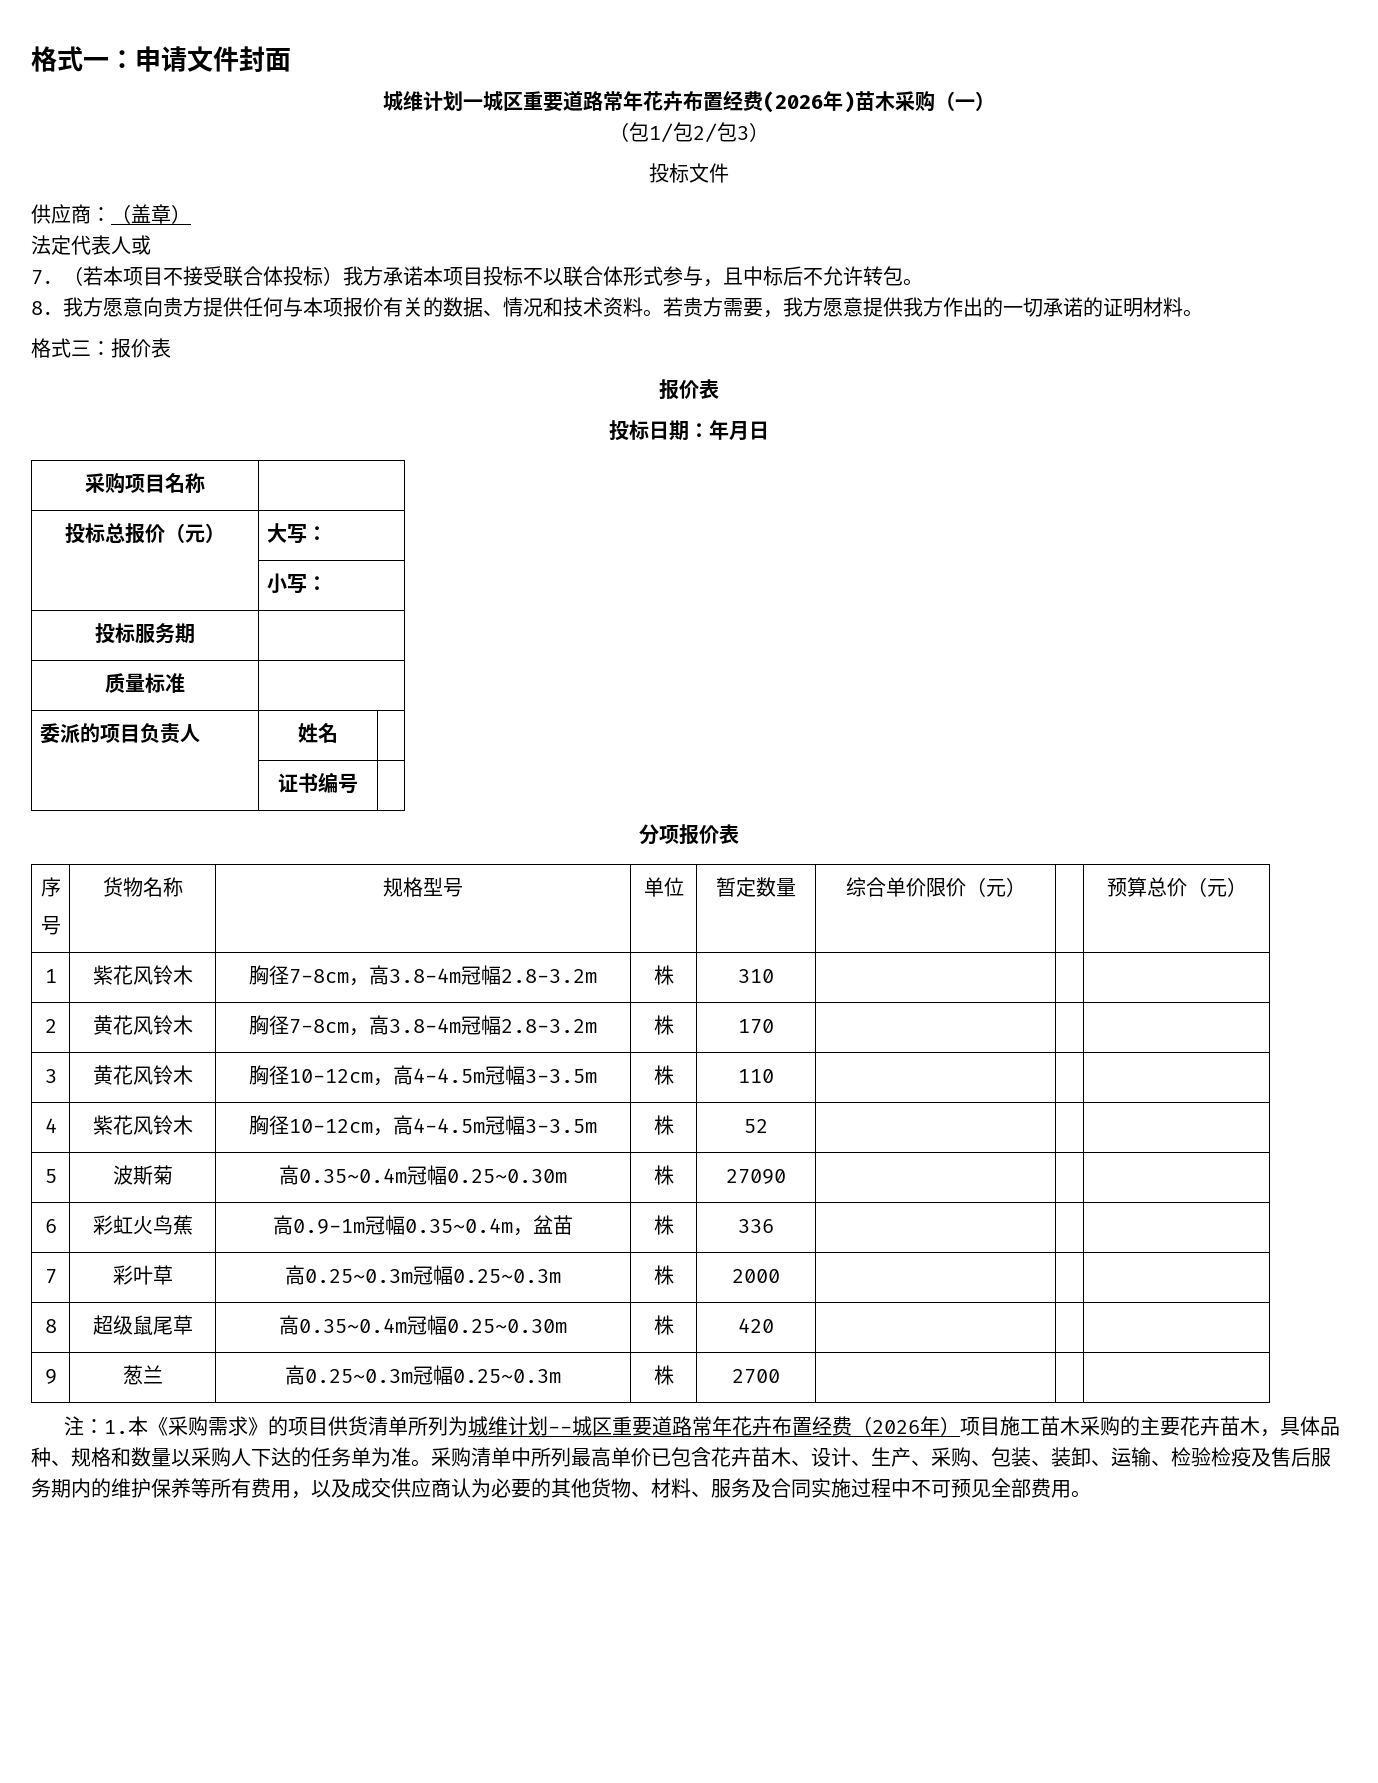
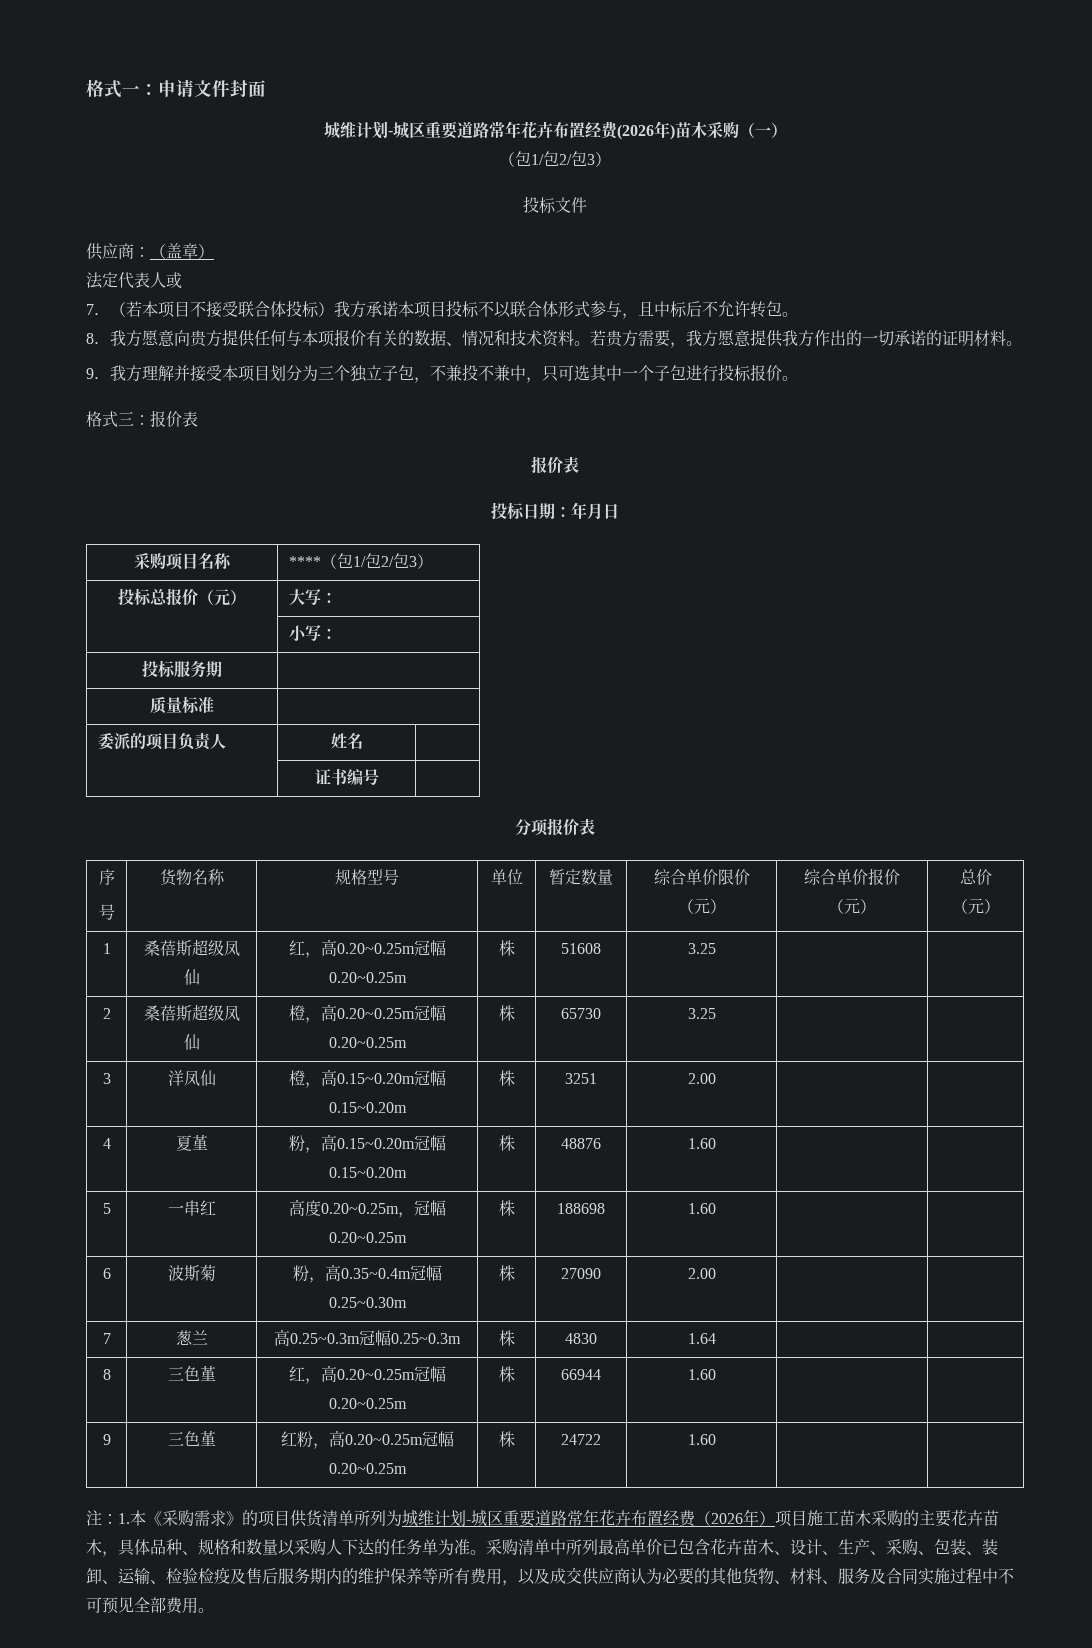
[463,99,483,109] 一 -> [387,131,393,136] -
(1203, 313) none -> [86,364,798,383] // 9．我方理解并接受本项目划分为三个独立子包，不兼投不兼中，只可选其中一个子包进行投标报价。
(205, 483) none -> [288,553,433,569] ****（包1/包2/包3）
[1106,877,1147,897] | 预算 -> [804,868,900,885] [828,898,876,914] 综合单价报价（元） |
[92,965,193,985] [249,965,597,986] [653,965,674,985] [738,969,774,983] 紫花风铃木 | 胸径7-8cm，高3.8-4m冠幅2.8-3.2m | 株 | 310 | -> [143,939,240,957] [183,969,200,985] [288,939,446,958] [328,972,407,983] [498,940,515,956] [561,943,601,954] [687,943,716,954] 桑蓓斯超级凤仙 | 红，高0.20~0.25m冠幅0.20~0.25m | 株 | 51608 | 3.25
[92,1015,193,1035] [249,1015,597,1036] [653,1015,674,1035] [738,1019,774,1034] 黄花风铃木 | 胸径7-8cm，高3.8-4m冠幅2.8-3.2m | 株 | 170 | -> [143,1004,240,1022] [183,1034,200,1050] [288,1004,446,1023] [328,1037,407,1048] [498,1005,515,1021] [561,1008,601,1019] [687,1008,716,1019] 桑蓓斯超级凤仙 | 橙，高0.20~0.25m冠幅0.20~0.25m | 株 | 65730 | 3.25
[92,1065,193,1085] [249,1065,597,1086] [653,1065,674,1085] [738,1069,774,1083] 黄花风铃木 | 胸径10-12cm，高4-4.5m冠幅3-3.5m | 株 | 110 | -> [167,1070,216,1087] [288,1069,446,1088] [328,1102,407,1113] [498,1070,515,1086] [565,1073,597,1084] [687,1073,716,1084] 洋凤仙 | 橙，高0.15~0.20m冠幅0.15~0.20m | 株 | 3251 | 2.00
[92,1115,193,1135] [249,1115,597,1136] [653,1115,674,1135] [744,1119,768,1133] 紫花风铃木 | 胸径10-12cm，高4-4.5m冠幅3-3.5m | 株 | 52 | -> [175,1134,208,1151] [288,1134,446,1153] [328,1167,407,1178] [498,1135,515,1151] [561,1138,601,1149] [687,1138,716,1149] 夏堇 | 粉，高0.15~0.20m冠幅0.15~0.20m | 株 | 48876 | 1.60
(57, 1176) none -> [167,1200,216,1216] [288,1199,446,1218] [328,1232,407,1243] [498,1200,515,1216] [557,1203,605,1214] [687,1203,716,1214] [102,1268,111,1279] | 一串红 | 高度0.20~0.25m，冠幅0.20~0.25m | 株 | 188698 | 1.60 | | // 6
(173, 1175) none -> [292,1265,325,1283] 粉，
[44,1219,57,1233] [92,1215,193,1235] [273,1215,573,1236] [653,1215,674,1235] [738,1219,774,1233] [44,1269,57,1284] [112,1265,173,1285] [285,1265,561,1285] [653,1265,674,1285] [732,1269,780,1283] [44,1319,57,1333] [92,1315,193,1335] [279,1315,567,1335] [653,1315,674,1335] [738,1318,774,1333] [44,1369,57,1384] | | // 6 | 彩虹火鸟蕉 | 高0.9-1m冠幅0.35~0.4m，盆苗 | 株 | 336 | | | // 7 | 彩叶草 | 高0.25~0.3m冠幅0.25~0.3m | 株 | 2000 | | | // 8 | 超级鼠尾草 | 高0.35~0.4m冠幅0.25~0.30m | 株 | 420 | | | // 9 -> [687,1268,716,1279] [102,1333,111,1344] 2.00 | | // 7
[732,1369,780,1384] 2700 | -> [565,1333,597,1344] [687,1333,716,1344] [102,1369,111,1380] [167,1365,216,1381] [288,1365,446,1384] [328,1398,407,1409] [498,1366,515,1382] [561,1369,601,1380] [687,1369,716,1380] [102,1434,111,1445] [167,1430,216,1446] [280,1430,454,1449] [328,1463,407,1474] [498,1431,515,1447] [561,1434,601,1445] [687,1434,716,1445] 4830 | 1.64 | | // 8 | 三色堇 | 红，高0.20~0.25m冠幅0.20~0.25m | 株 | 66944 | 1.60 | | // 9 | 三色堇 | 红粉，高0.20~0.25m冠幅0.20~0.25m | 株 | 24722 | 1.60
[547,1426,572,1434] -- -> [466,1520,471,1524] -

